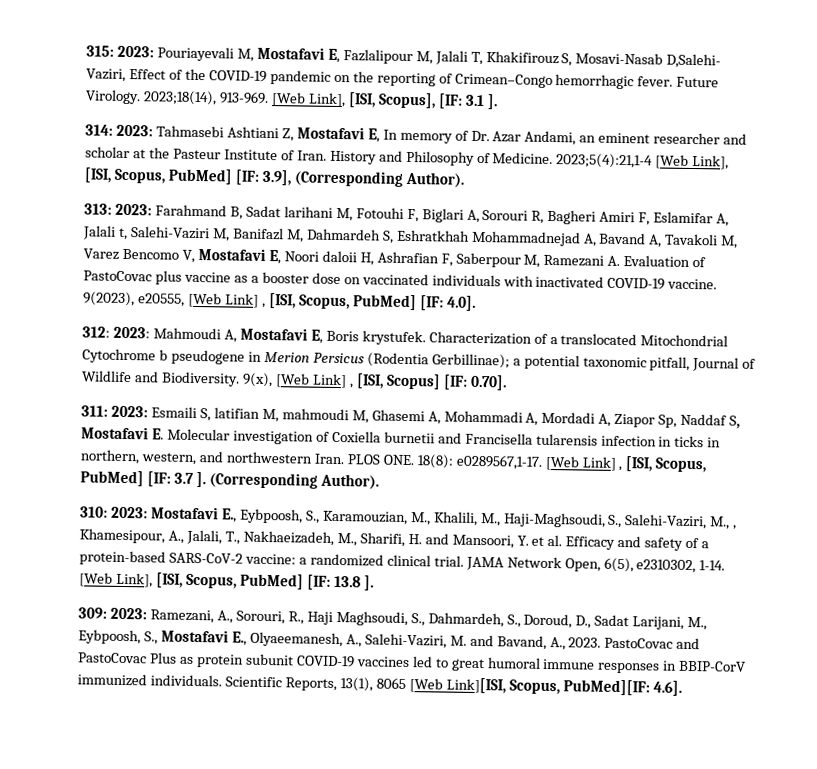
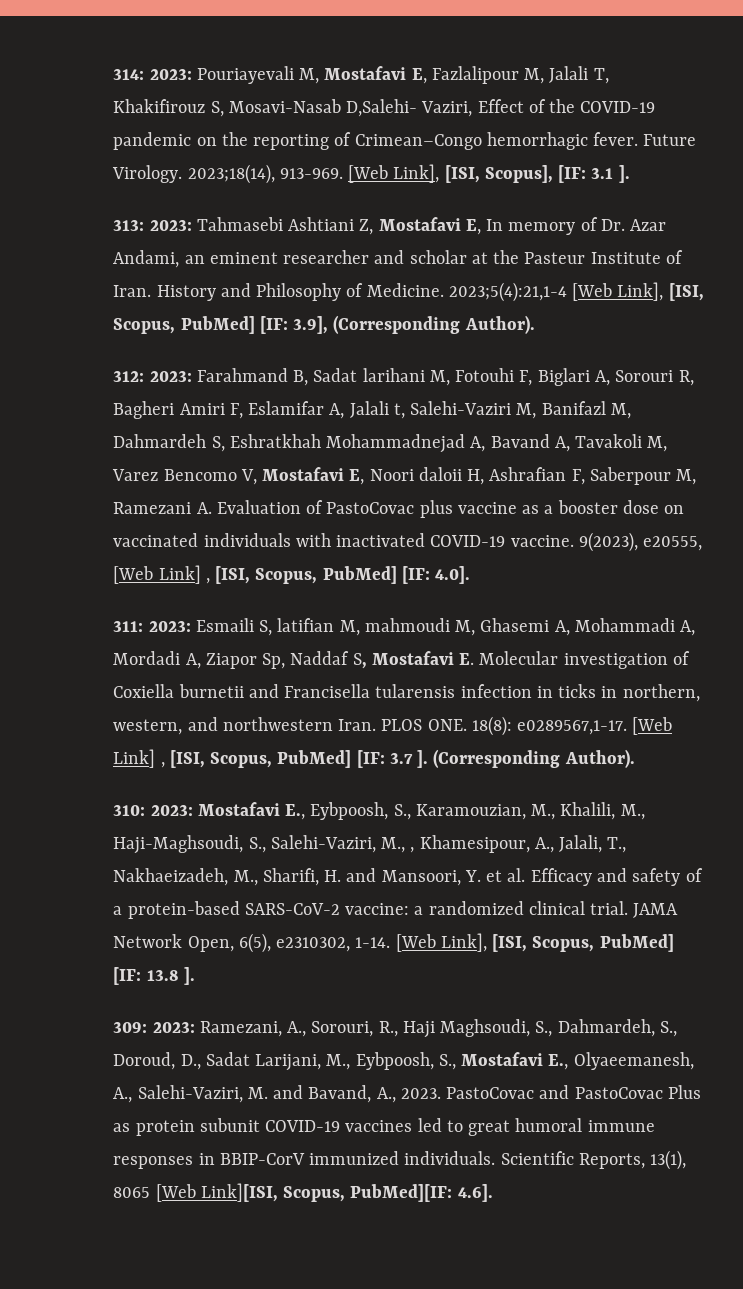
[86,45,115,57] 315: -> [113,69,145,80] 314:
[85,124,114,136] 314: -> [113,220,145,231] 313:
[84,203,113,215] 313: -> [113,371,145,382] 312:
[82,326,729,347] [82,348,757,372] [82,370,507,391] // 312: 2023: Mahmoudi A, Mostafavi E, Boris krystufek. Characterization of a translocated Mitochondrial Cytochrome b pseudogene in Merion Persicus (Rodentia Gerbillinae); a potential taxonomic pitfall, Journal of Wildlife and Biodiversity. 9(x), [Web Link] , [ISI, Scopus] [IF: 0.70]. -> (471, 575) none

